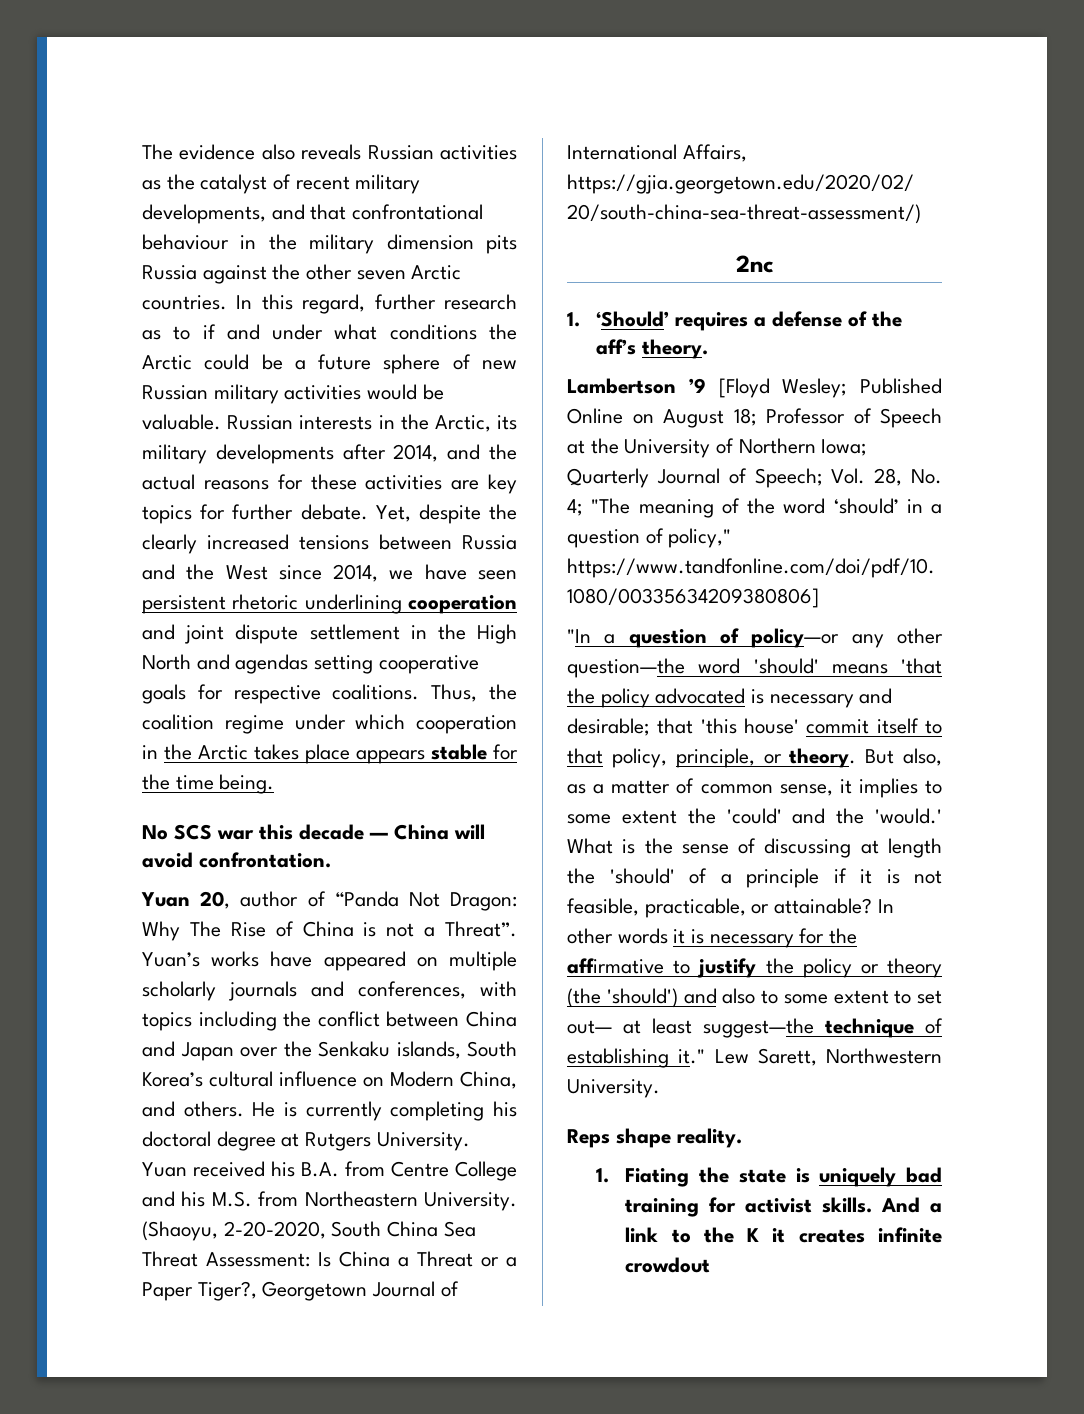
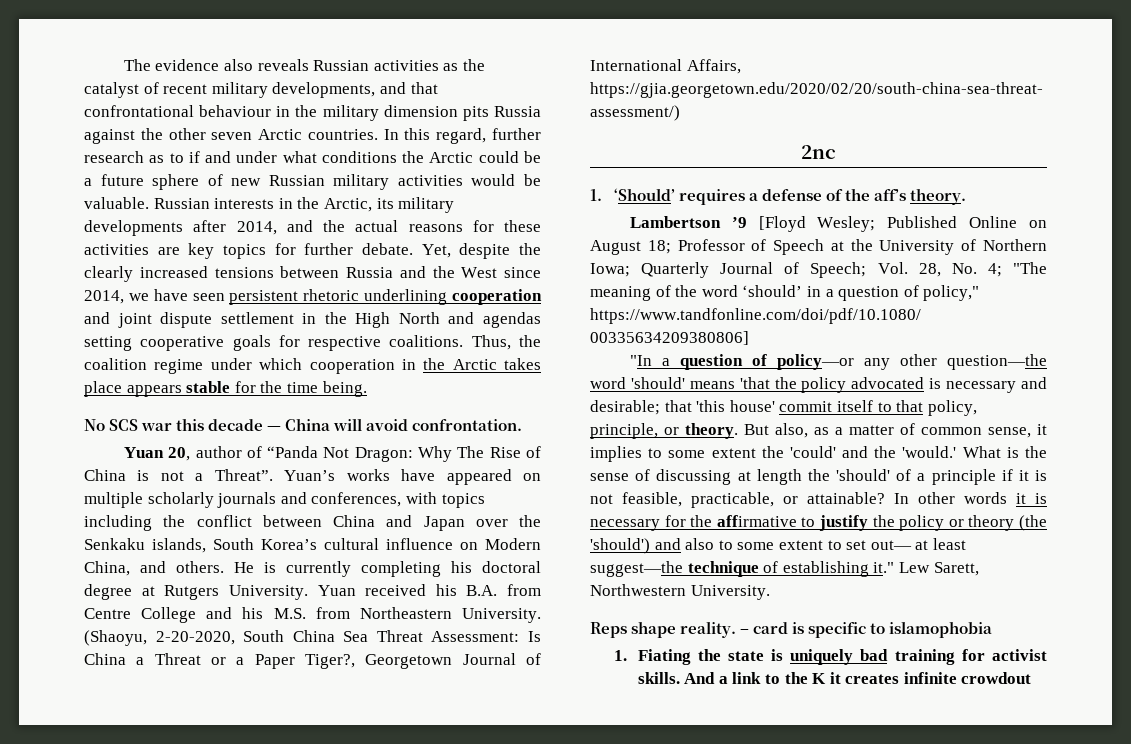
(742, 1138) none -> [740,621,993,638] – card is specific to islamophobia

